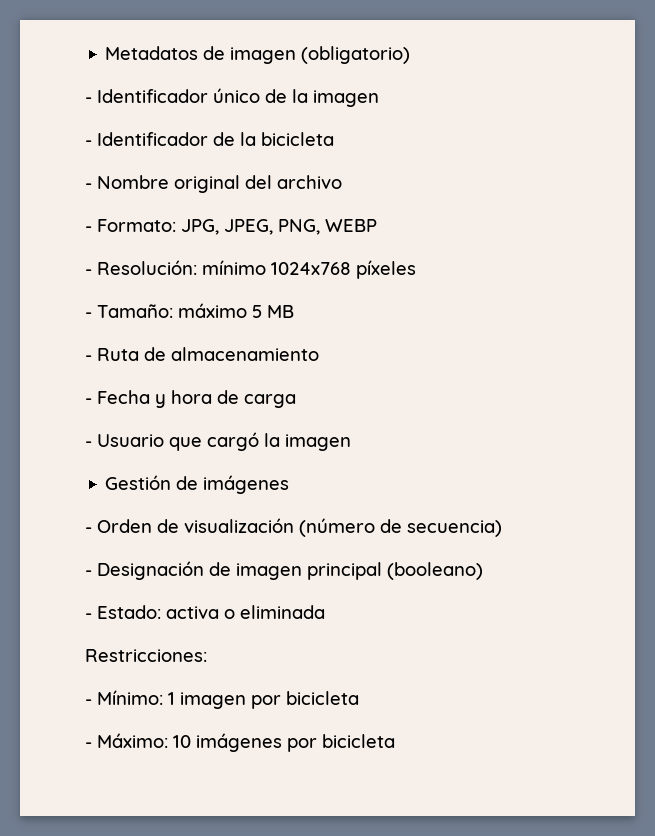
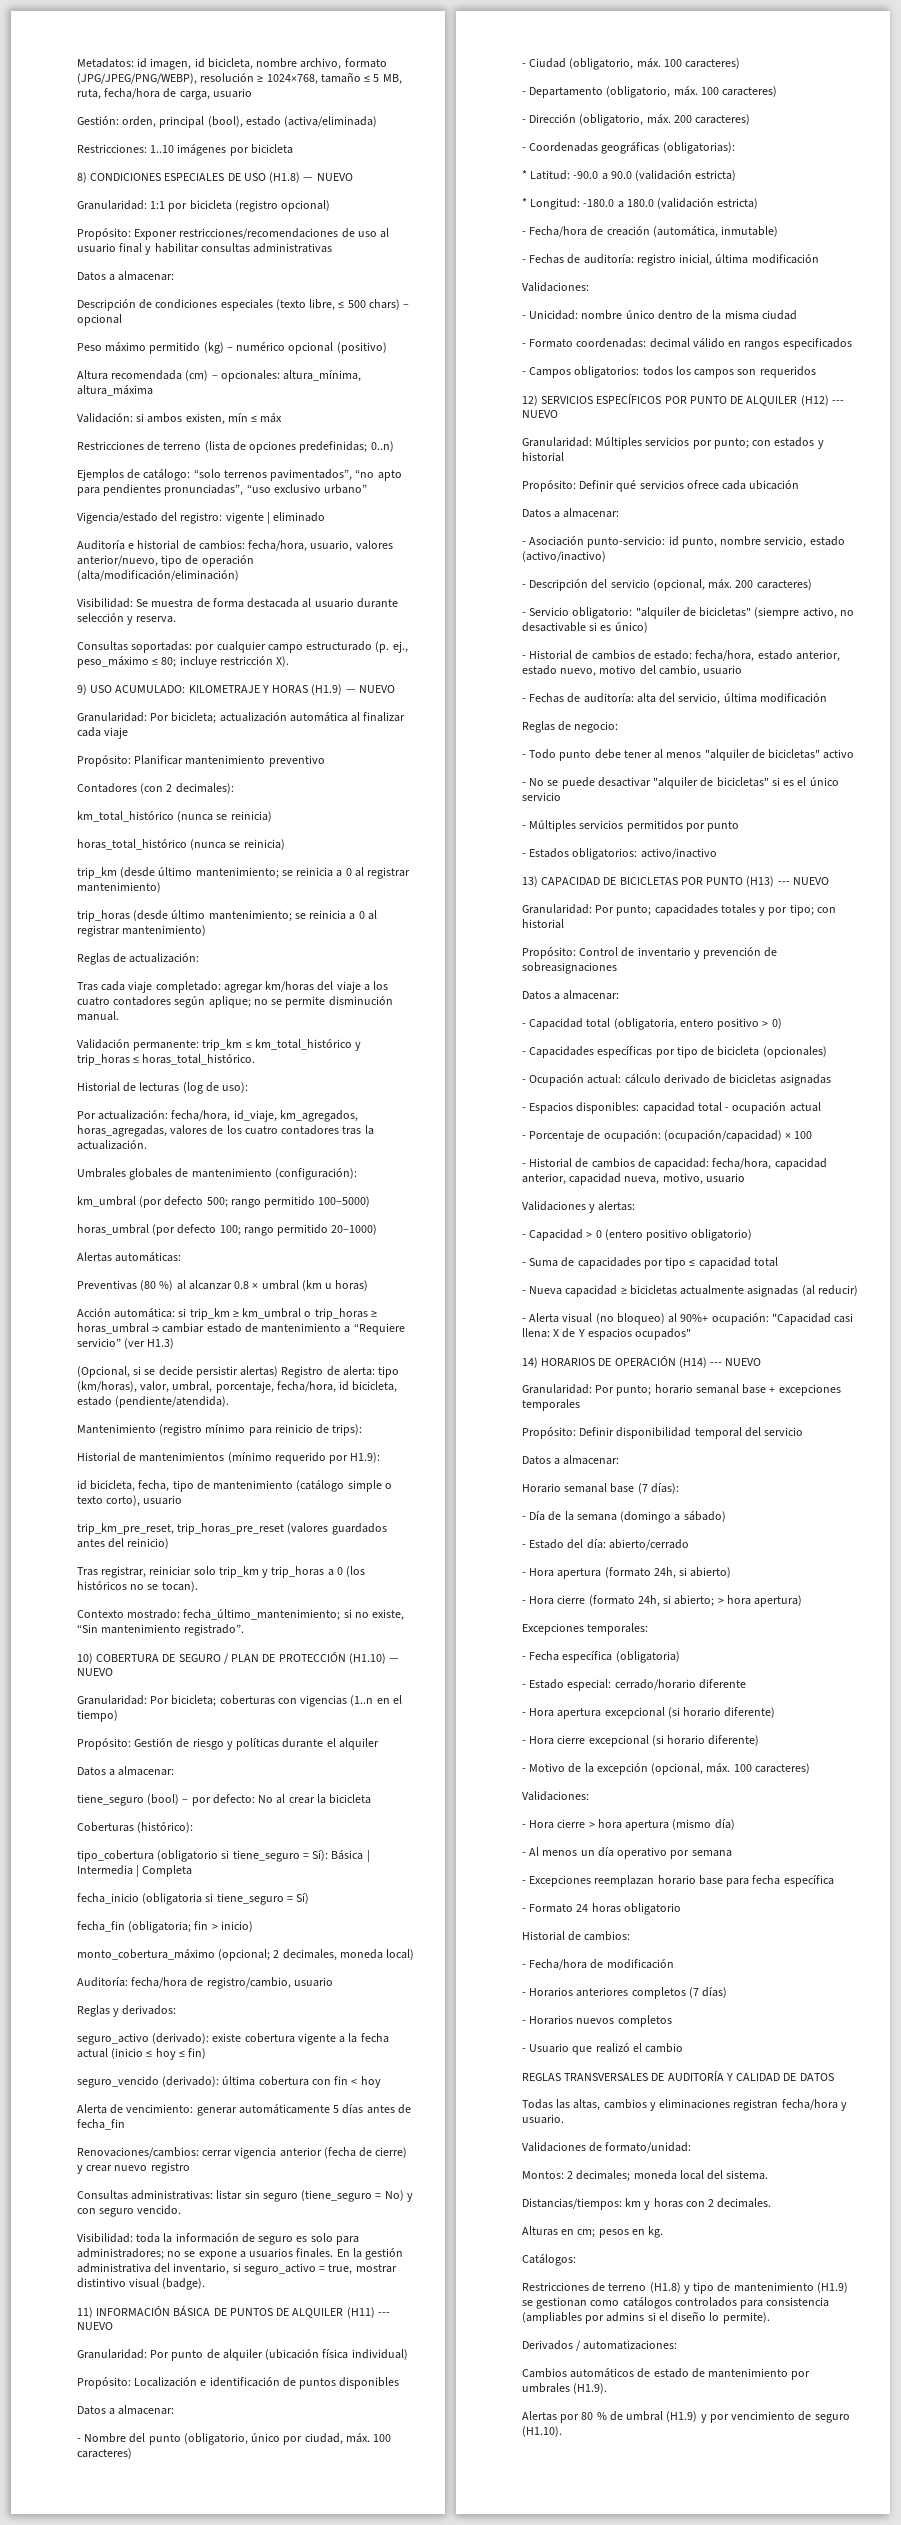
[105,46,411,64] [85,88,379,107] [85,132,334,146] [85,175,342,193] [85,219,377,235] [85,260,416,279] [85,303,294,318] [85,347,319,361] [85,390,296,408] [85,432,351,451] [105,475,290,494] [85,518,502,537] [85,561,483,580] [85,605,325,619] [85,649,207,662] [85,690,359,709] [85,733,395,752] Metadatos de imagen (obligatorio) // - Identificador único de la imagen // - Identificador de la bicicleta // - Nombre original del archivo // - Formato: JPG, JPEG, PNG, WEBP // - Resolución: mínimo 1024x768 píxeles // - Tamaño: máximo 5 MB // - Ruta de almacenamiento // - Fecha y hora de carga // - Usuario que cargó la imagen // Gestión de imágenes // - Orden de visualización (número de secuencia) // - Designación de imagen principal (booleano) // - Estado: activa o eliminada // Restricciones: // - Mínimo: 1 imagen por bicicleta // - Máximo: 10 imágenes por bicicleta -> [77,58,387,70] [77,72,402,85] [77,88,252,100] [77,116,378,128] [77,144,293,156] [77,172,353,183] [77,200,331,212] [77,228,390,240] [77,243,333,255] [77,271,175,281] [77,299,410,311] [77,314,122,326] [77,342,387,354] [77,370,362,382] [77,385,153,396] [77,413,283,425] [77,441,394,453] [77,469,402,481] [77,484,368,496] [77,512,326,524] [77,540,393,552] [77,555,254,567] [77,570,239,581] [77,598,398,608] [77,613,177,625] [77,641,408,653] [77,656,290,668] [77,684,395,695] [77,712,406,724] [77,727,129,739] [77,755,325,767] [77,783,234,794] [77,811,272,822] [77,839,285,850] [77,867,411,879] [77,882,161,893] [77,910,377,922] [77,925,207,937] [77,953,200,965] [77,981,389,993] [77,996,393,1008] [77,1011,119,1021] [77,1039,362,1051] [77,1054,256,1066] [77,1082,249,1094] [77,1110,358,1122] [77,1125,374,1137] [77,1140,147,1150] [77,1168,357,1180] [77,1196,371,1208] [77,1224,378,1236] [77,1252,182,1262] [77,1280,369,1291] [77,1308,377,1320] [77,1323,405,1335] [77,1338,175,1349] [77,1366,400,1378] [77,1381,398,1393] [77,1396,230,1408] [77,1424,363,1436] [77,1452,381,1464] [77,1480,392,1492] [77,1495,183,1507] [77,1523,387,1535] [77,1538,170,1549] [77,1566,366,1578] [77,1581,198,1592] [77,1609,405,1621] [77,1624,245,1636] [77,1651,400,1664] [77,1668,113,1676] [77,1695,402,1707] [77,1710,118,1722] [77,1738,379,1750] [77,1766,175,1776] [77,1794,372,1806] [77,1822,194,1833] [77,1850,370,1862] [77,1865,193,1877] [77,1893,310,1905] [77,1921,253,1933] [77,1949,415,1961] [77,1977,333,1989] [77,2005,177,2017] [77,2033,389,2045] [77,2048,207,2060] [77,2076,381,2088] [77,2104,411,2116] [77,2119,125,2130] [77,2147,408,2159] [77,2162,190,2174] [77,2190,413,2202] [77,2205,182,2217] [77,2233,359,2245] [77,2248,404,2260] [77,2263,397,2275] [77,2278,206,2290] [77,2305,390,2318] [77,2322,113,2330] [77,2349,408,2361] [77,2377,400,2389] [77,2405,175,2415] [77,2433,392,2445] [77,2448,132,2459] [522,58,741,70] [522,86,778,98] [522,114,751,126] [522,142,735,154] [522,170,737,181] [522,198,759,210] [522,226,779,238] [522,254,819,266] [522,282,589,292] [522,310,797,320] [522,338,852,350] [522,366,816,378] [522,393,844,406] [522,410,558,418] [522,437,824,449] [522,452,564,462] [522,480,800,492] [522,508,620,518] [522,536,845,548] [522,551,606,562] [522,579,812,591] [522,607,854,619] [522,622,648,633] [522,650,840,662] [522,665,743,677] [522,693,827,705] [522,721,619,733] [522,749,855,761] [522,777,839,789] [522,792,561,801] [522,820,740,832] [522,848,717,860] [522,876,829,887] [522,904,836,916] [522,919,564,929] [522,947,778,959] [522,962,617,974] [522,990,620,1000] [522,1018,782,1030] [522,1046,827,1058] [522,1074,831,1086] [522,1102,821,1114] [522,1130,813,1142] [522,1158,827,1170] [522,1173,745,1185] [522,1201,636,1213] [522,1229,753,1241] [522,1257,778,1269] [522,1285,858,1297] [522,1313,854,1325] [522,1328,692,1340] [522,1355,762,1368] [522,1384,841,1396] [522,1399,580,1411] [522,1427,804,1439] [522,1455,620,1465] [522,1483,679,1494] [522,1511,726,1523] [522,1539,689,1550] [522,1567,732,1579] [522,1595,803,1607] [522,1623,649,1635] [522,1651,680,1663] [522,1679,746,1691] [522,1707,776,1719] [522,1735,760,1747] [522,1763,810,1775] [522,1791,589,1801] [522,1819,735,1831] [522,1847,732,1859] [522,1875,834,1887] [522,1903,681,1915] [522,1931,631,1941] [522,1959,674,1970] [522,1987,728,1999] [522,2015,672,2027] [522,2043,684,2055] [522,2070,834,2081] [522,2099,847,2111] [522,2114,564,2124] [522,2142,692,2153] [522,2170,769,2182] [522,2198,772,2210] [522,2226,664,2238] [522,2254,576,2266] [522,2282,848,2294] [522,2297,830,2309] [522,2311,770,2324] [522,2340,678,2351] [522,2368,811,2380] [522,2383,608,2394] [522,2411,850,2423] [522,2426,562,2437] Metadatos: id imagen, id bicicleta, nombre archivo, formato (JPG/JPEG/PNG/WEBP), resolución ≥ 1024×768, tamaño ≤ 5 MB, ruta, fecha/hora de carga, usuario // Gestión: orden, principal (bool), estado (activa/eliminada) // Restricciones: 1..10 imágenes por bicicleta // 8) CONDICIONES ESPECIALES DE USO (H1.8) — NUEVO // Granularidad: 1:1 por bicicleta (registro opcional) // Propósito: Exponer restricciones/recomendaciones de uso al usuario final y habilitar consultas administrativas // Datos a almacenar: // Descripción de condiciones especiales (texto libre, ≤ 500 chars) – opcional // Peso máximo permitido (kg) – numérico opcional (positivo) // Altura recomendada (cm) – opcionales: altura_mínima, altura_máxima // Validación: si ambos existen, mín ≤ máx // Restricciones de terreno (lista de opciones predefinidas; 0..n) // Ejemplos de catálogo: “solo terrenos pavimentados”, “no apto para pendientes pronunciadas”, “uso exclusivo urbano” // Vigencia/estado del registro: vigente | eliminado // Auditoría e historial de cambios: fecha/hora, usuario, valores anterior/nuevo, tipo de operación (alta/modificación/eliminación) // Visibilidad: Se muestra de forma destacada al usuario durante selección y reserva. // Consultas soportadas: por cualquier campo estructurado (p. ej., peso_máximo ≤ 80; incluye restricción X). // 9) USO ACUMULADO: KILOMETRAJE Y HORAS (H1.9) — NUEVO // Granularidad: Por bicicleta; actualización automática al finalizar cada viaje // Propósito: Planificar mantenimiento preventivo // Contadores (con 2 decimales): // km_total_histórico (nunca se reinicia) // horas_total_histórico (nunca se reinicia) // trip_km (desde último mantenimiento; se reinicia a 0 al registrar mantenimiento) // trip_horas (desde último mantenimiento; se reinicia a 0 al registrar mantenimiento) // Reglas de actualización: // Tras cada viaje completado: agregar km/horas del viaje a los cuatro contadores según aplique; no se permite disminución manual. // Validación permanente: trip_km ≤ km_total_histórico y trip_horas ≤ horas_total_histórico. // Historial de lecturas (log de uso): // Por actualización: fecha/hora, id_viaje, km_agregados, horas_agregadas, valores de los cuatro contadores tras la actualización. // Umbrales globales de mantenimiento (configuración): // km_umbral (por defecto 500; rango permitido 100–5000) // horas_umbral (por defecto 100; rango permitido 20–1000) // Alertas automáticas: // Preventivas (80 %) al alcanzar 0.8 × umbral (km u horas) // Acción automática: si trip_km ≥ km_umbral o trip_horas ≥ horas_umbral ⇒ cambiar estado de mantenimiento a “Requiere servicio” (ver H1.3) // (Opcional, si se decide persistir alertas) Registro de alerta: tipo (km/horas), valor, umbral, porcentaje, fecha/hora, id bicicleta, estado (pendiente/atendida). // Mantenimiento (registro mínimo para reinicio de trips): // Historial de mantenimientos (mínimo requerido por H1.9): // id bicicleta, fecha, tipo de mantenimiento (catálogo simple o texto corto), usuario // trip_km_pre_reset, trip_horas_pre_reset (valores guardados antes del reinicio) // Tras registrar, reiniciar solo trip_km y trip_horas a 0 (los históricos no se tocan). // Contexto mostrado: fecha_último_mantenimiento; si no existe, “Sin mantenimiento registrado”. // 10) COBERTURA DE SEGURO / PLAN DE PROTECCIÓN (H1.10) — NUEVO // Granularidad: Por bicicleta; coberturas con vigencias (1..n en el tiempo) // Propósito: Gestión de riesgo y políticas durante el alquiler // Datos a almacenar: // tiene_seguro (bool) – por defecto: No al crear la bicicleta // Coberturas (histórico): // tipo_cobertura (obligatorio si tiene_seguro = Sí): Básica | Intermedia | Completa // fecha_inicio (obligatoria si tiene_seguro = Sí) // fecha_fin (obligatoria; fin > inicio) // monto_cobertura_máximo (opcional; 2 decimales, moneda local) // Auditoría: fecha/hora de registro/cambio, usuario // Reglas y derivados: // seguro_activo (derivado): existe cobertura vigente a la fecha actual (inicio ≤ hoy ≤ fin) // seguro_vencido (derivado): última cobertura con fin < hoy // Alerta de vencimiento: generar automáticamente 5 días antes de fecha_fin // Renovaciones/cambios: cerrar vigencia anterior (fecha de cierre) y crear nuevo registro // Consultas administrativas: listar sin seguro (tiene_seguro = No) y con seguro vencido. // Visibilidad: toda la información de seguro es solo para administradores; no se expone a usuarios finales. En la gestión administrativa del inventario, si seguro_activo = true, mostrar distintivo visual (badge). // 11) INFORMACIÓN BÁSICA DE PUNTOS DE ALQUILER (H11) --- NUEVO // Granularidad: Por punto de alquiler (ubicación física individual) // Propósito: Localización e identificación de puntos disponibles // Datos a almacenar: // - Nombre del punto (obligatorio, único por ciudad, máx. 100 caracteres) // - Ciudad (obligatorio, máx. 100 caracteres) // - Departamento (obligatorio, máx. 100 caracteres) // - Dirección (obligatorio, máx. 200 caracteres) // - Coordenadas geográficas (obligatorias): // * Latitud: -90.0 a 90.0 (validación estricta) // * Longitud: -180.0 a 180.0 (validación estricta) // - Fecha/hora de creación (automática, inmutable) // - Fechas de auditoría: registro inicial, última modificación // Validaciones: // - Unicidad: nombre único dentro de la misma ciudad // - Formato coordenadas: decimal válido en rangos especificados // - Campos obligatorios: todos los campos son requeridos // 12) SERVICIOS ESPECÍFICOS POR PUNTO DE ALQUILER (H12) --- NUEVO // Granularidad: Múltiples servicios por punto; con estados y historial // Propósito: Definir qué servicios ofrece cada ubicación // Datos a almacenar: // - Asociación punto-servicio: id punto, nombre servicio, estado (activo/inactivo) // - Descripción del servicio (opcional, máx. 200 caracteres) // - Servicio obligatorio: "alquiler de bicicletas" (siempre activo, no desactivable si es único) // - Historial de cambios de estado: fecha/hora, estado anterior, estado nuevo, motivo del cambio, usuario // - Fechas de auditoría: alta del servicio, última modificación // Reglas de negocio: // - Todo punto debe tener al menos "alquiler de bicicletas" activo // - No se puede desactivar "alquiler de bicicletas" si es el único servicio // - Múltiples servicios permitidos por punto // - Estados obligatorios: activo/inactivo // 13) CAPACIDAD DE BICICLETAS POR PUNTO (H13) --- NUEVO // Granularidad: Por punto; capacidades totales y por tipo; con historial // Propósito: Control de inventario y prevención de sobreasignaciones // Datos a almacenar: // - Capacidad total (obligatoria, entero positivo > 0) // - Capacidades específicas por tipo de bicicleta (opcionales) // - Ocupación actual: cálculo derivado de bicicletas asignadas // - Espacios disponibles: capacidad total - ocupación actual // - Porcentaje de ocupación: (ocupación/capacidad) × 100 // - Historial de cambios de capacidad: fecha/hora, capacidad anterior, capacidad nueva, motivo, usuario // Validaciones y alertas: // - Capacidad > 0 (entero positivo obligatorio) // - Suma de capacidades por tipo ≤ capacidad total // - Nueva capacidad ≥ bicicletas actualmente asignadas (al reducir) // - Alerta visual (no bloqueo) al 90%+ ocupación: "Capacidad casi llena: X de Y espacios ocupados" // 14) HORARIOS DE OPERACIÓN (H14) --- NUEVO // Granularidad: Por punto; horario semanal base + excepciones temporales // Propósito: Definir disponibilidad temporal del servicio // Datos a almacenar: // Horario semanal base (7 días): // - Día de la semana (domingo a sábado) // - Estado del día: abierto/cerrado // - Hora apertura (formato 24h, si abierto) // - Hora cierre (formato 24h, si abierto; > hora apertura) // Excepciones temporales: // - Fecha específica (obligatoria) // - Estado especial: cerrado/horario diferente // - Hora apertura excepcional (si horario diferente) // - Hora cierre excepcional (si horario diferente) // - Motivo de la excepción (opcional, máx. 100 caracteres) // Validaciones: // - Hora cierre > hora apertura (mismo día) // - Al menos un día operativo por semana // - Excepciones reemplazan horario base para fecha específica // - Formato 24 horas obligatorio // Historial de cambios: // - Fecha/hora de modificación // - Horarios anteriores completos (7 días) // - Horarios nuevos completos // - Usuario que realizó el cambio // REGLAS TRANSVERSALES DE AUDITORÍA Y CALIDAD DE DATOS // Todas las altas, cambios y eliminaciones registran fecha/hora y usuario. // Validaciones de formato/unidad: // Montos: 2 decimales; moneda local del sistema. // Distancias/tiempos: km y horas con 2 decimales. // Alturas en cm; pesos en kg. // Catálogos: // Restricciones de terreno (H1.8) y tipo de mantenimiento (H1.9) se gestionan como catálogos controlados para consistencia (ampliables por admins si el diseño lo permite). // Derivados / automatizaciones: // Cambios automáticos de estado de mantenimiento por umbrales (H1.9). // Alertas por 80 % de umbral (H1.9) y por vencimiento de seguro (H1.10).

